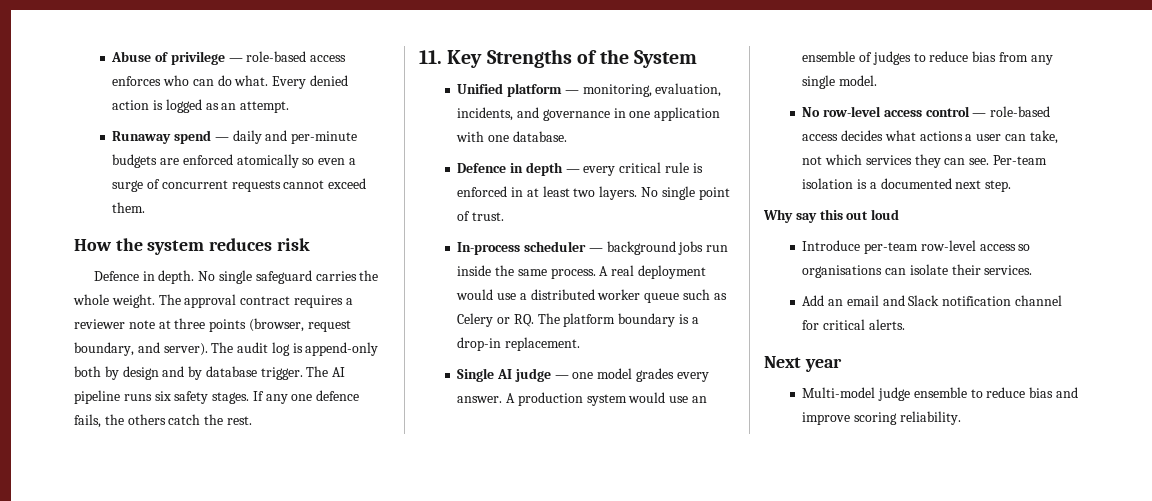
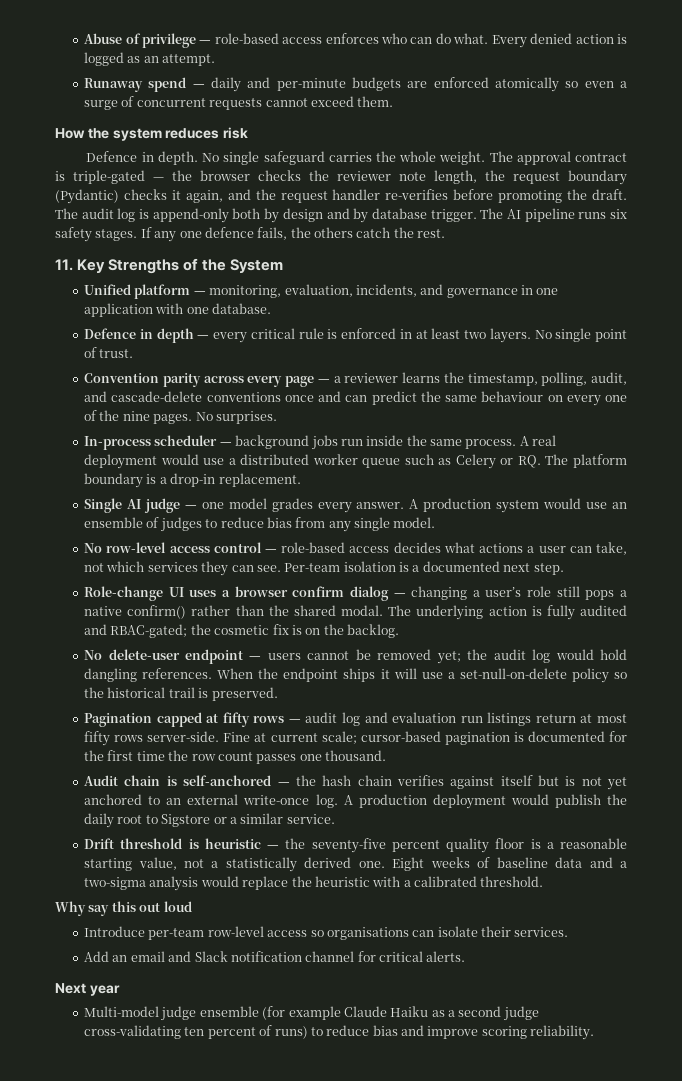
[293,295,353,308] [74,318,351,332] [74,342,208,356] requires a reviewer note at three points (browser, request boundary, and server). -> [55,170,627,185] [55,189,627,204] is triple-gated — the browser checks the reviewer note length, the request boundary (Pydantic) checks it again, and the request handler re-verifies before promoting the draft.
(505, 216) none -> [84,372,628,387] [84,391,628,406] [84,410,277,424] // Convention parity across every page — a reviewer learns the timestamp, polling, audit, and cascade-delete conventions once and can predict the same behaviour on every one of the nine pages. No surprises.
(1012, 186) none -> [84,586,627,601] [84,605,627,620] [84,624,400,638] [84,649,628,664] [84,668,627,683] [84,687,278,701] [84,712,628,727] [84,731,628,746] [84,750,387,764] [84,775,627,790] [84,794,628,809] [84,813,335,828] [84,838,628,853] [84,857,628,872] [84,876,544,891] // Role-change UI uses a browser confirm dialog — changing a user’s role still pops a native confirm() rather than the shared modal. The underlying action is fully audited and RBAC-gated; the cosmetic fix is on the backlog. // No delete-user endpoint — users cannot be removed yet; the audit log would hold dangling references. When the endpoint ships it will use a set-null-on-delete policy so the historical trail is preserved. // Pagination capped at fifty rows — audit log and evaluation run listings return at most fifty rows server-side. Fine at current scale; cursor-based pagination is documented for the first time the row count passes one thousand. // Audit chain is self-anchored — the hash chain verifies against itself but is not yet anchored to an external write-once log. A production deployment would publish the daily root to Sigstore or a similar service. // Drift threshold is heuristic — the seventy-five percent quality floor is a reasonable starting value, not a statistically derived one. Eight weeks of baseline data and a two-sigma analysis would replace the heuristic with a calibrated threshold.
(967, 392) none -> [262,1006,539,1021] [84,1025,308,1039] (for example Claude Haiku as a second judge cross-validating ten percent of runs)

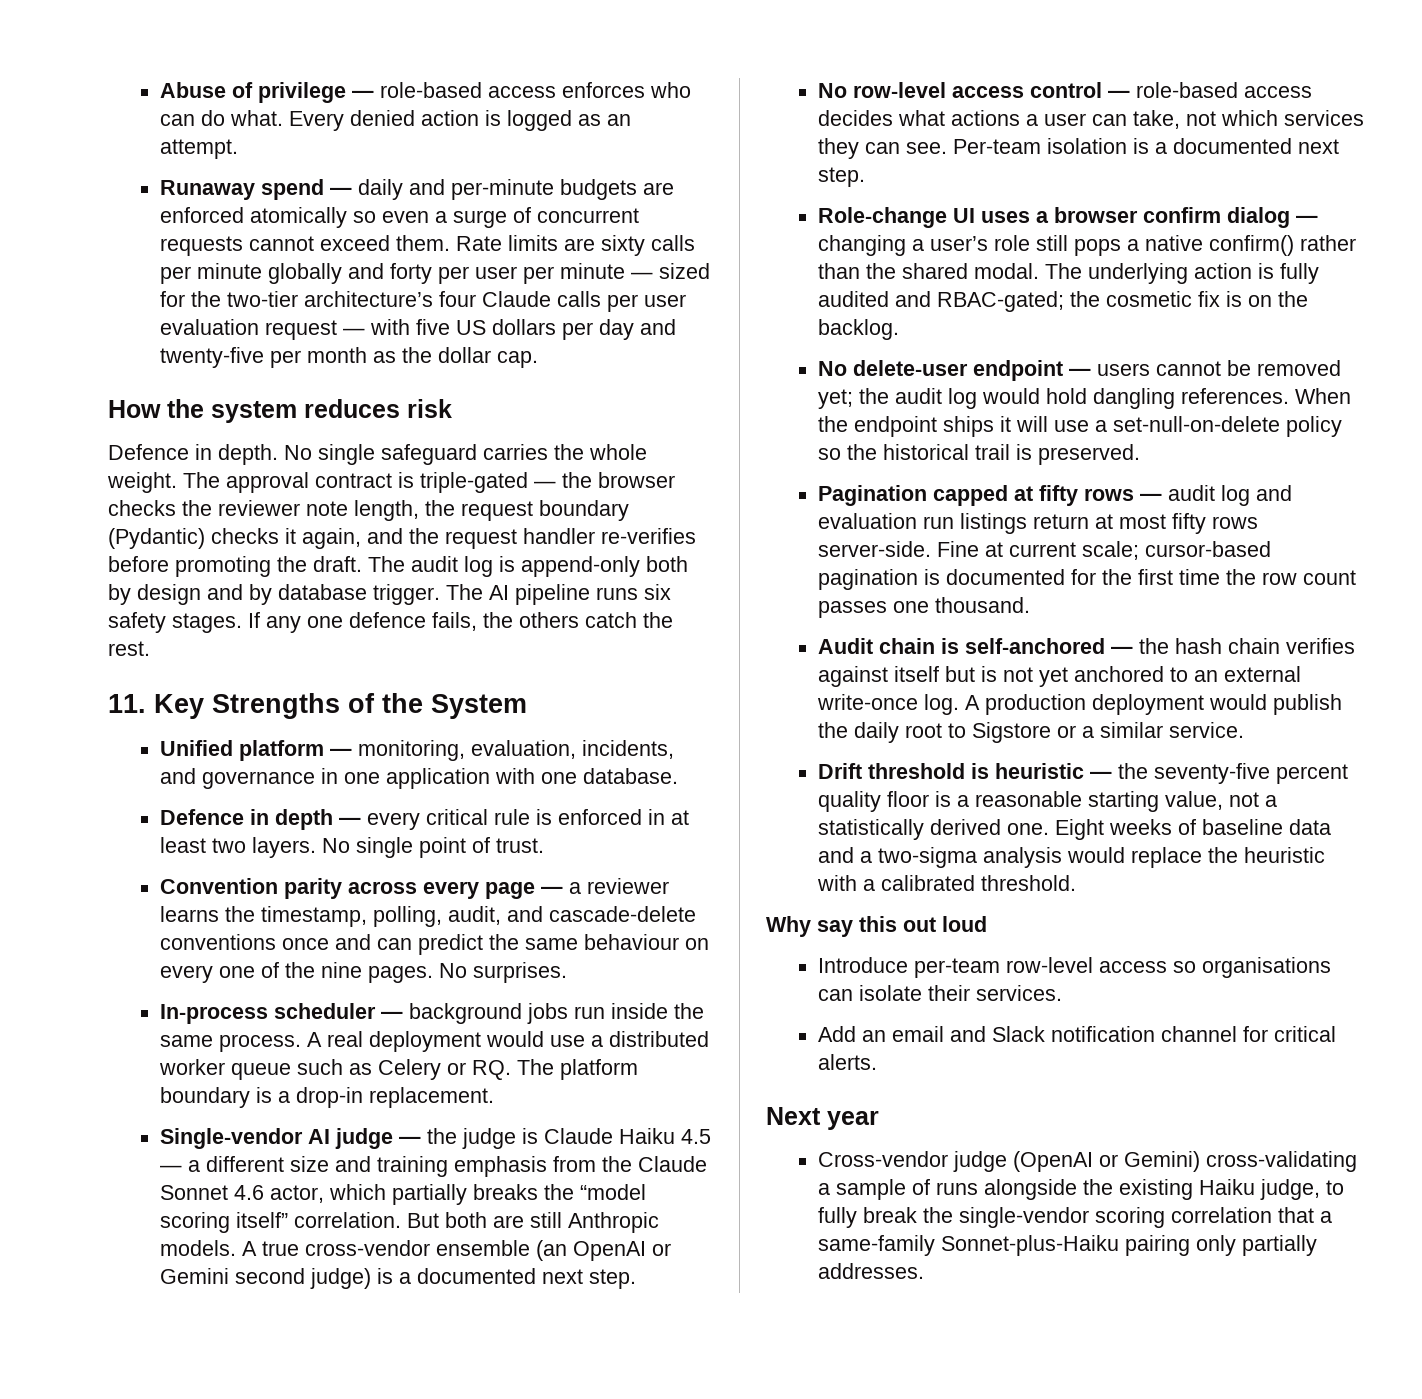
(394, 101) none -> [455,235,695,256] [159,263,710,284] [159,291,686,312] [159,319,676,340] [159,347,538,368] Rate limits are sixty calls per minute globally and forty per user per minute — sized for the two-tier architecture’s four Claude calls per user evaluation request — with five US dollars per day and twenty-five per month as the dollar cap.
[84,498,123,513] Single -> [159,1128,303,1149] Single-vendor
[201,498,627,513] [84,517,436,532] one model grades every answer. A production system would use an ensemble of judges to reduce bias from any single model. -> [426,1128,711,1149] [159,1156,707,1177] [159,1184,646,1205] [159,1212,659,1233] [159,1240,671,1261] [159,1268,636,1289] the judge is Claude Haiku 4.5 — a different size and training emphasis from the Claude Sonnet 4.6 actor, which partially breaks the “model scoring itself” correlation. But both are still Anthropic models. A true cross-vendor ensemble (an OpenAI or Gemini second judge) is a documented next step.
[84,1006,539,1021] [84,1025,595,1040] Multi-model judge ensemble (for example Claude Haiku as a second judge cross-validating ten percent of runs) to reduce bias and improve scoring reliability. -> [817,1151,1357,1172] [817,1179,1344,1200] [817,1207,1332,1228] [817,1235,1317,1256] [817,1263,924,1279] Cross-vendor judge (OpenAI or Gemini) cross-validating a sample of runs alongside the existing Haiku judge, to fully break the single-vendor scoring correlation that a same-family Sonnet-plus-Haiku pairing only partially addresses.

